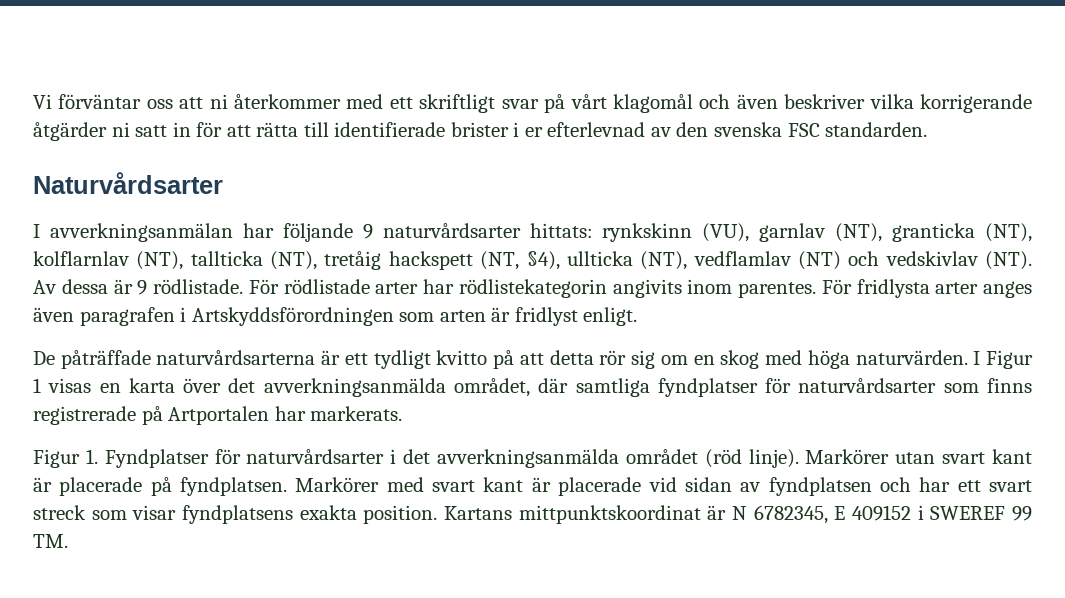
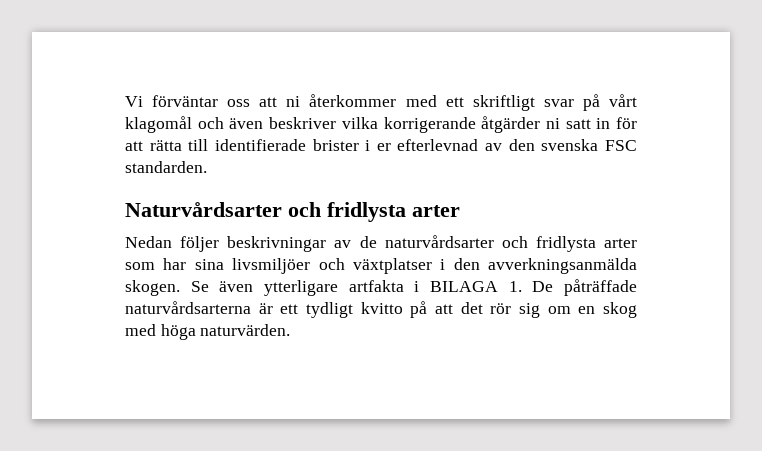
[33,223,1032,242] [33,251,1032,270] [33,279,1032,298] [33,307,638,326] // I avverkningsanmälan har följande 9 naturvårdsarter hittats: rynkskinn (VU), garnlav (NT), granticka (NT), kolflarnlav (NT), tallticka (NT), tretåig hackspett (NT, §4), ullticka (NT), vedflamlav (NT) och vedskivlav (NT). Av dessa är 9 rödlistade. För rödlistade arter har rödlistekategorin angivits inom parentes. För fridlysta arter anges även paragrafen i Artskyddsförordningen som arten är fridlyst enligt. // -> [288,202,460,222] [125,235,637,252] [125,258,637,274] [125,280,522,296] och fridlysta arter // Nedan följer beskrivningar av de naturvårdsarter och fridlysta arter som har sina livsmiljöer och växtplatser i den avverkningsanmälda skogen. Se även ytterligare artfakta i BILAGA 1.
[549,350,594,365] detta -> [460,302,483,314] det
[973,350,1033,369] [33,378,1033,397] [33,406,403,425] [33,449,1033,468] [33,477,1033,496] [33,505,1032,524] [33,534,68,548] I Figur 1 visas en karta över det avverkningsanmälda området, där samtliga fyndplatser för naturvårdsarter som finns registrerade på Artportalen har markerats. // Figur 1. Fyndplatser för naturvårdsarter i det avverkningsanmälda området (röd linje). Markörer utan svart kant är placerade på fyndplatsen. Markörer med svart kant är placerade vid sidan av fyndplatsen och har ett svart streck som visar fyndplatsens exakta position. Kartans mittpunktskoordinat är N 6782345, E 409152 i SWEREF 99 TM. -> (291, 330) none

